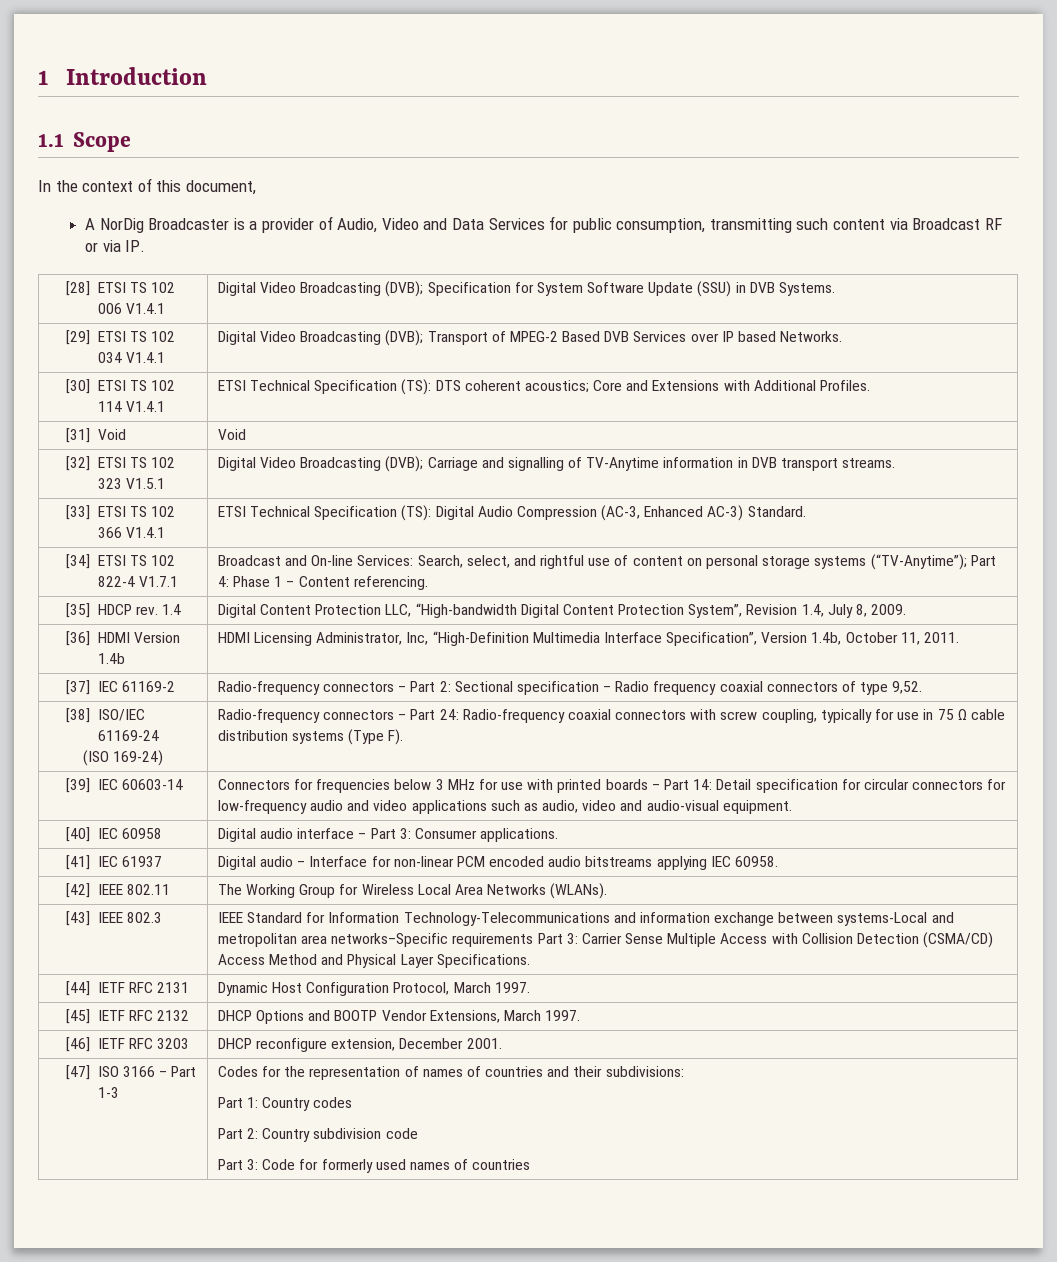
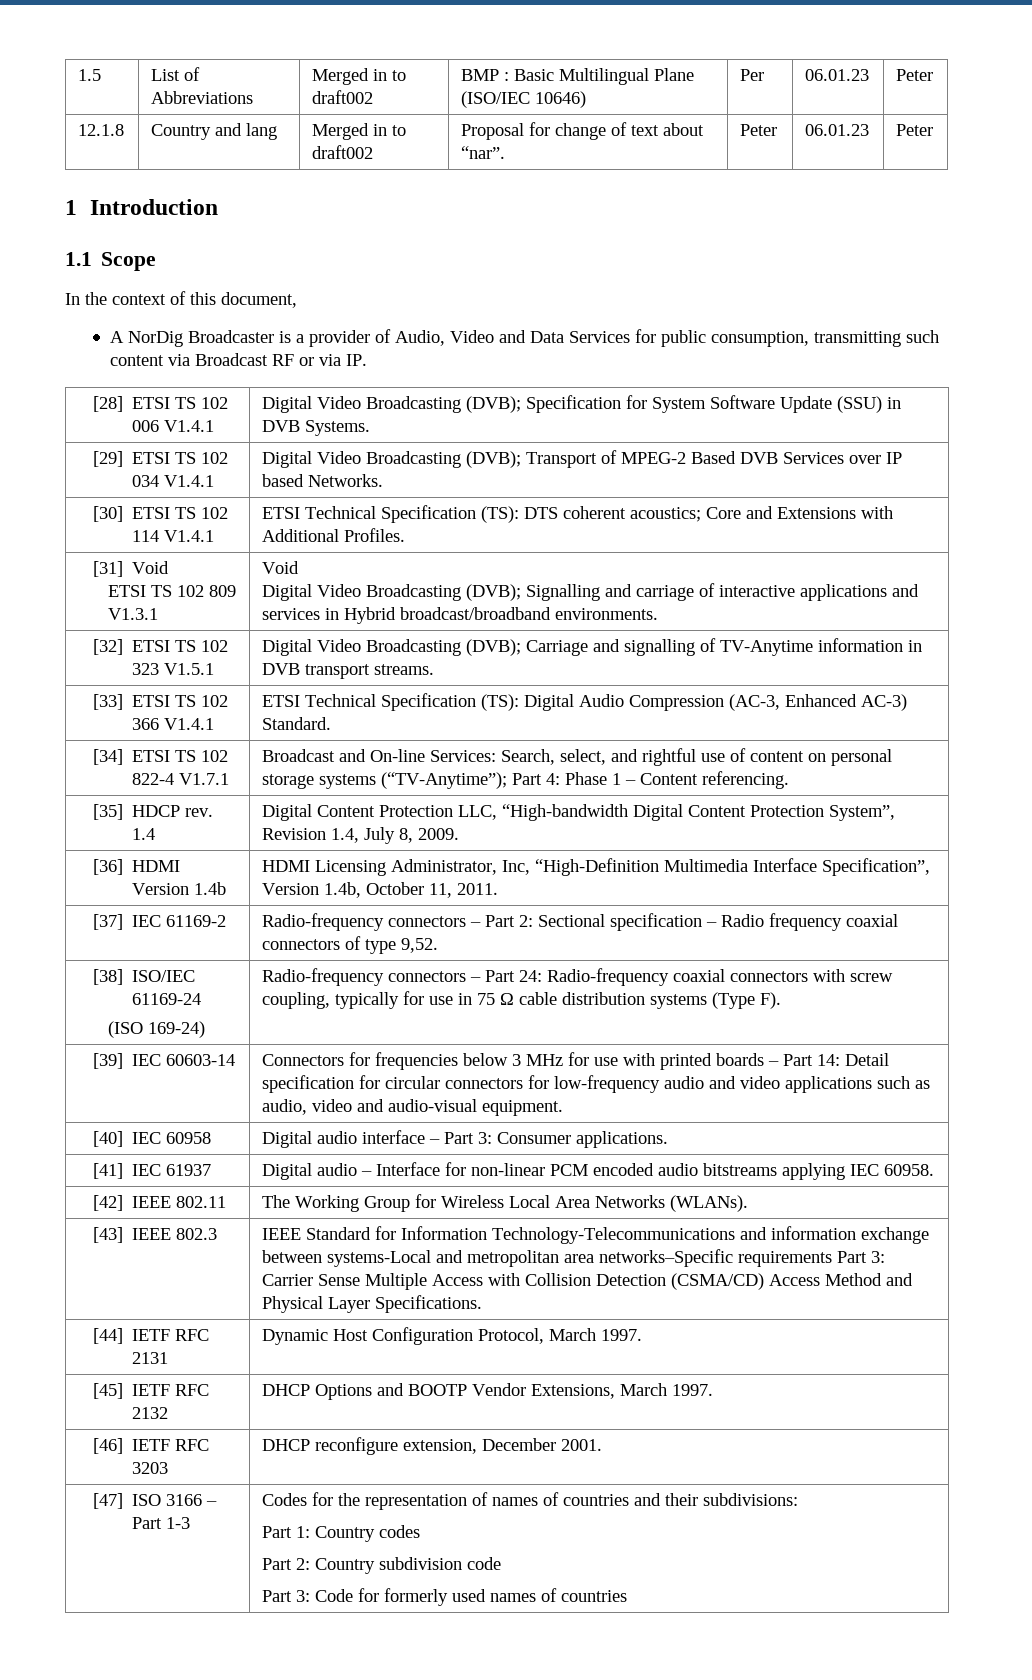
(38, 77) none -> [78,69,102,81] [151,67,201,81] [151,91,254,104] [312,68,407,85] [312,90,374,104] [461,68,695,85] [461,91,587,108] [740,69,765,81] [805,69,870,81] [896,69,934,81] [78,124,125,136] [151,123,278,140] [312,123,407,140] [312,145,374,159] [461,122,705,140] [461,146,506,159] [740,124,778,136] [805,124,870,136] [896,124,934,136] 1.5 | List of Abbreviations | Merged in to draft002 | BMP : Basic Multilingual Plane (ISO/IEC 10646) | Per | 06.01.23 | Peter // 12.1.8 | Country and lang | Merged in to draft002 | Proposal for change of text about “nar”. | Peter | 06.01.23 | Peter //
[217,429,246,440] | Void -> [107,585,236,597] [107,608,158,620] [262,561,300,574] [262,583,920,601] [262,607,659,624] // ETSI TS 102 809 V1.3.1 | Void // Digital Video Broadcasting (DVB); Signalling and carriage of interactive applications and services in Hybrid broadcast/broadband environments.

